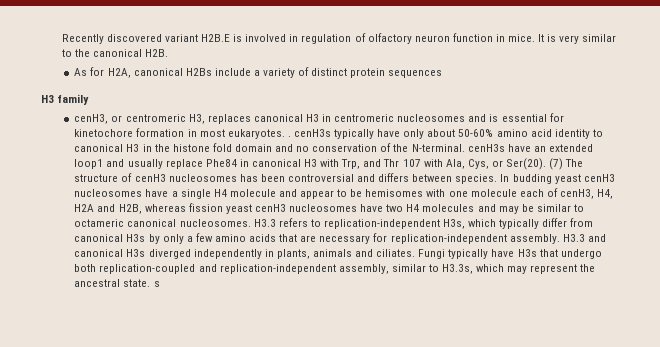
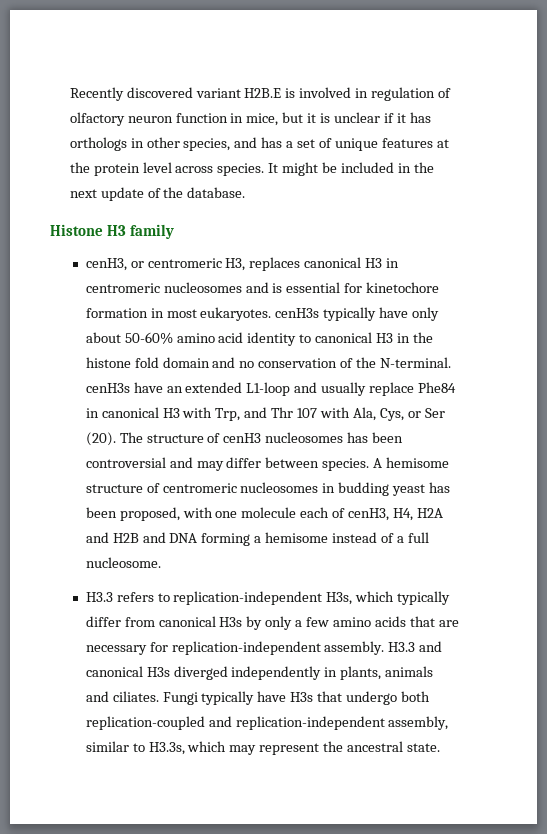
[508,34,617,44] [61,49,168,57] [74,67,443,78] mice. It is very similar to the canonical H2B. // As for H2A, canonical H2Bs include a variety of distinct protein sequences // -> [246,112,431,126] [69,137,449,151] [69,162,434,176] [69,187,246,201] [50,224,103,236] mice, but it is unclear if it has orthologs in other species, and has a set of unique features at the protein level across species. It might be included in the next update of the database. // Histone
[287,136,291,137] . -> (272, 314) none
[74,159,104,169] loop1 -> [246,382,291,396] L1-loop
[506,158,564,170] Ser(20). (7) -> [424,408,445,418] [85,432,116,446] Ser (20).
[378,173,615,184] [74,189,424,199] differs between species. In budding yeast cenH3 nucleosomes have a single H4 molecule and appear to be hemisomes -> [196,457,450,471] [85,482,451,496] [85,507,180,521] may differ between species. A hemisome structure of centromeric nucleosomes in budding yeast has been proposed,
[118,203,584,214] [74,219,251,227] H2B, whereas fission yeast cenH3 nucleosomes have two H4 molecules and may be similar to octameric canonical nucleosomes. -> [112,532,429,546] [85,557,161,568] H2B and DNA forming a hemisome instead of a full nucleosome. //
[153,281,160,287] s -> (441, 747) none

